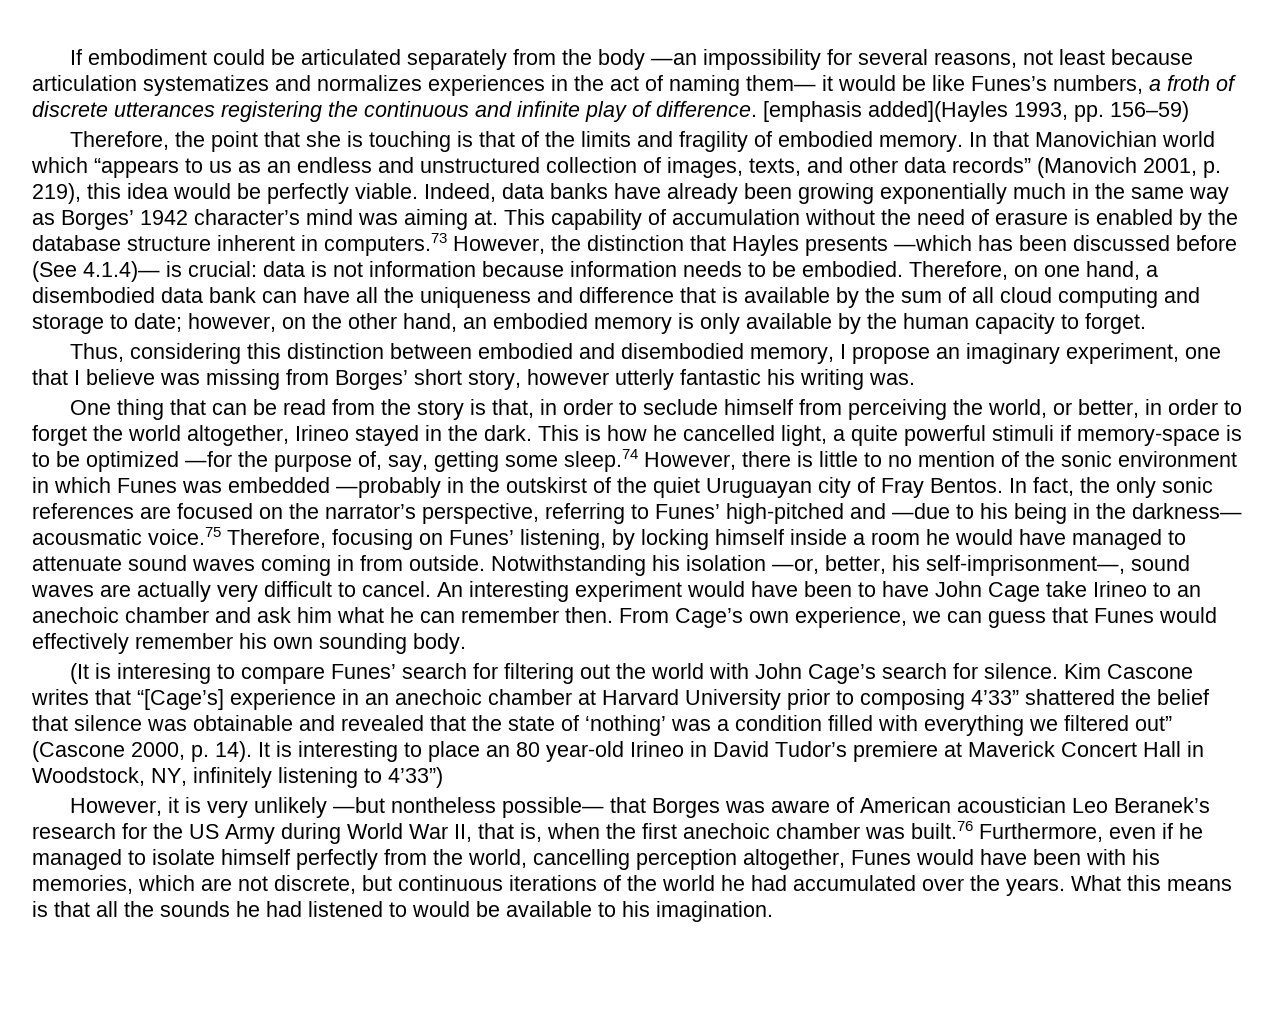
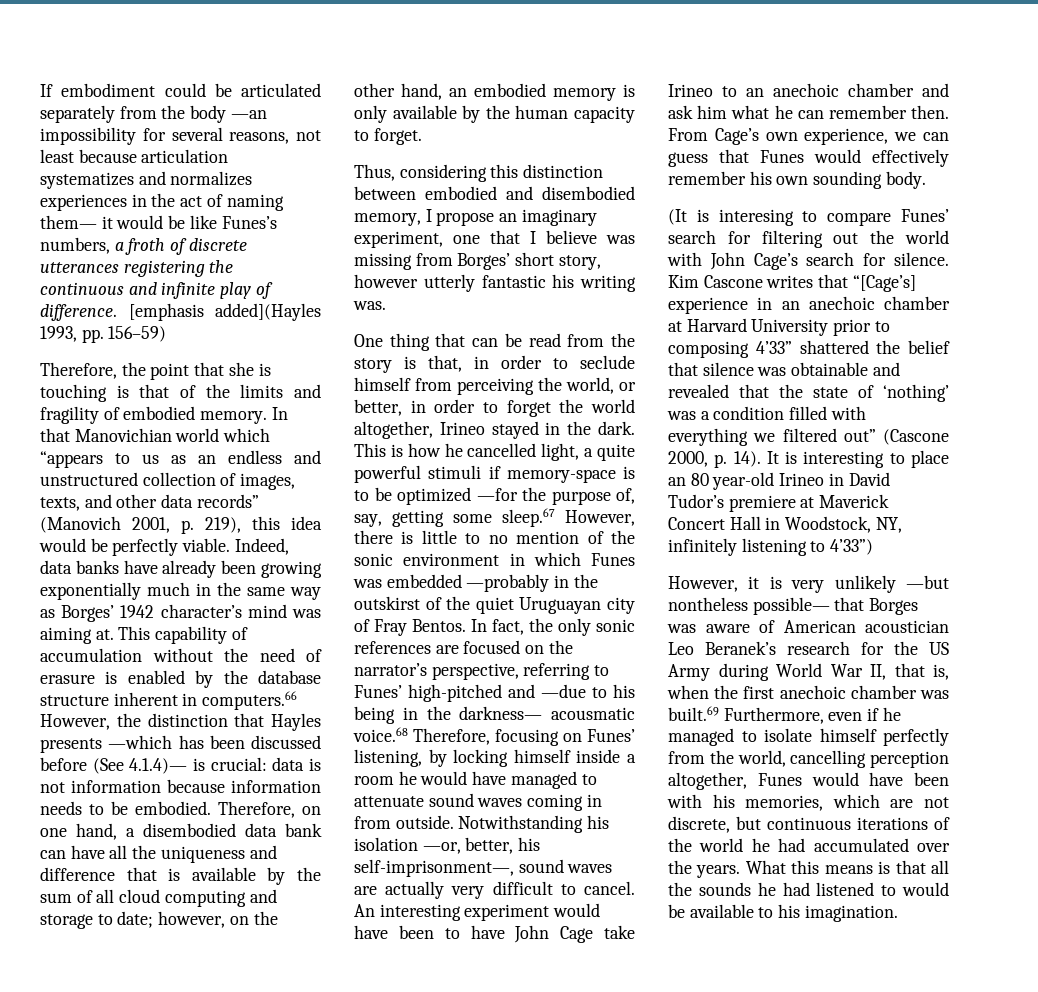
[324,233,447,256] computers.73 -> [202,691,298,710] computers.66
[564,449,638,472] sleep.74 -> [502,508,555,527] sleep.67
[148,527,221,545] voice.75 -> [353,727,408,742] voice.68
[911,821,973,839] built.76 -> [668,706,719,721] built.69

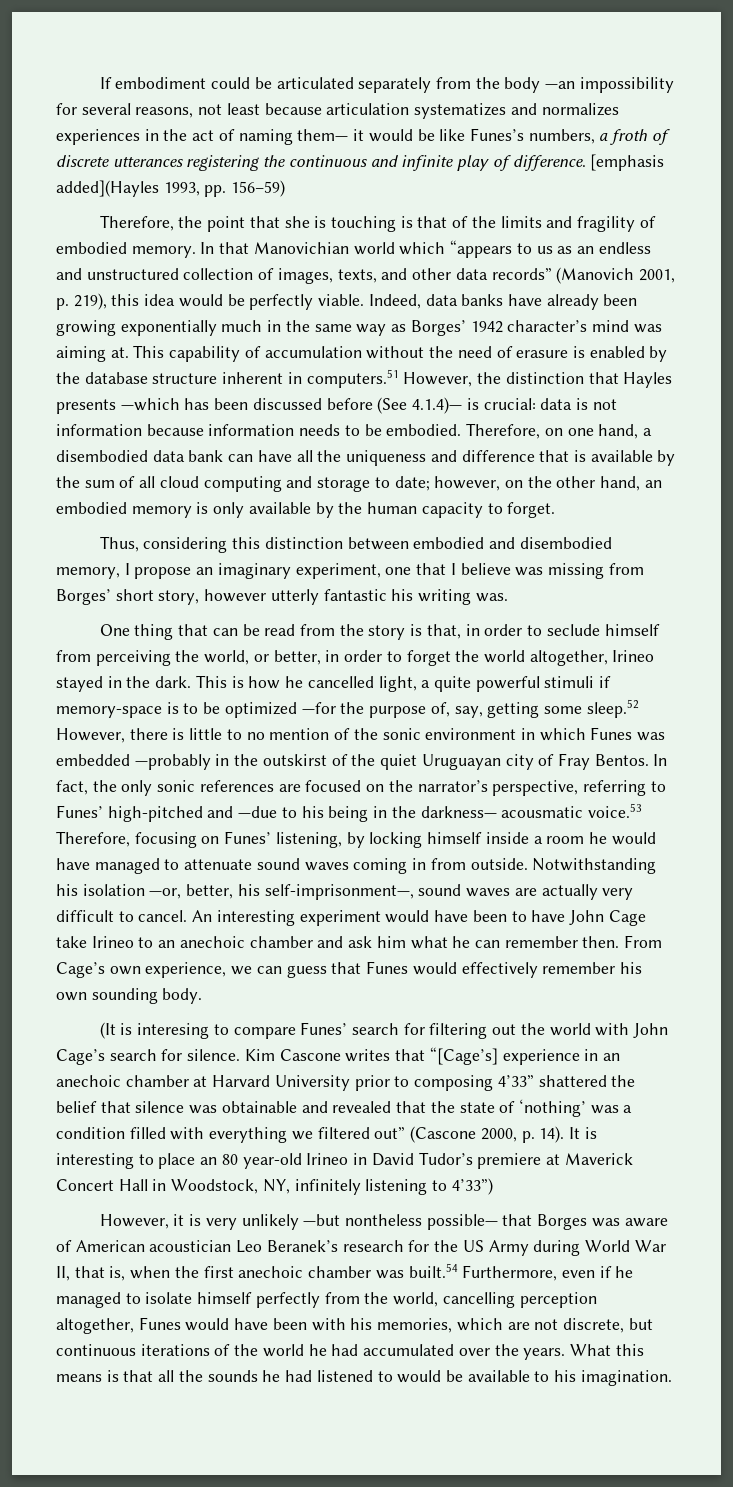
[202,691,298,710] computers.66 -> [306,369,399,388] computers.51
[502,508,555,527] sleep.67 -> [586,699,639,718] sleep.52
[353,727,408,742] voice.68 -> [587,803,642,818] voice.53
[668,706,719,721] built.69 -> [408,1263,458,1278] built.54

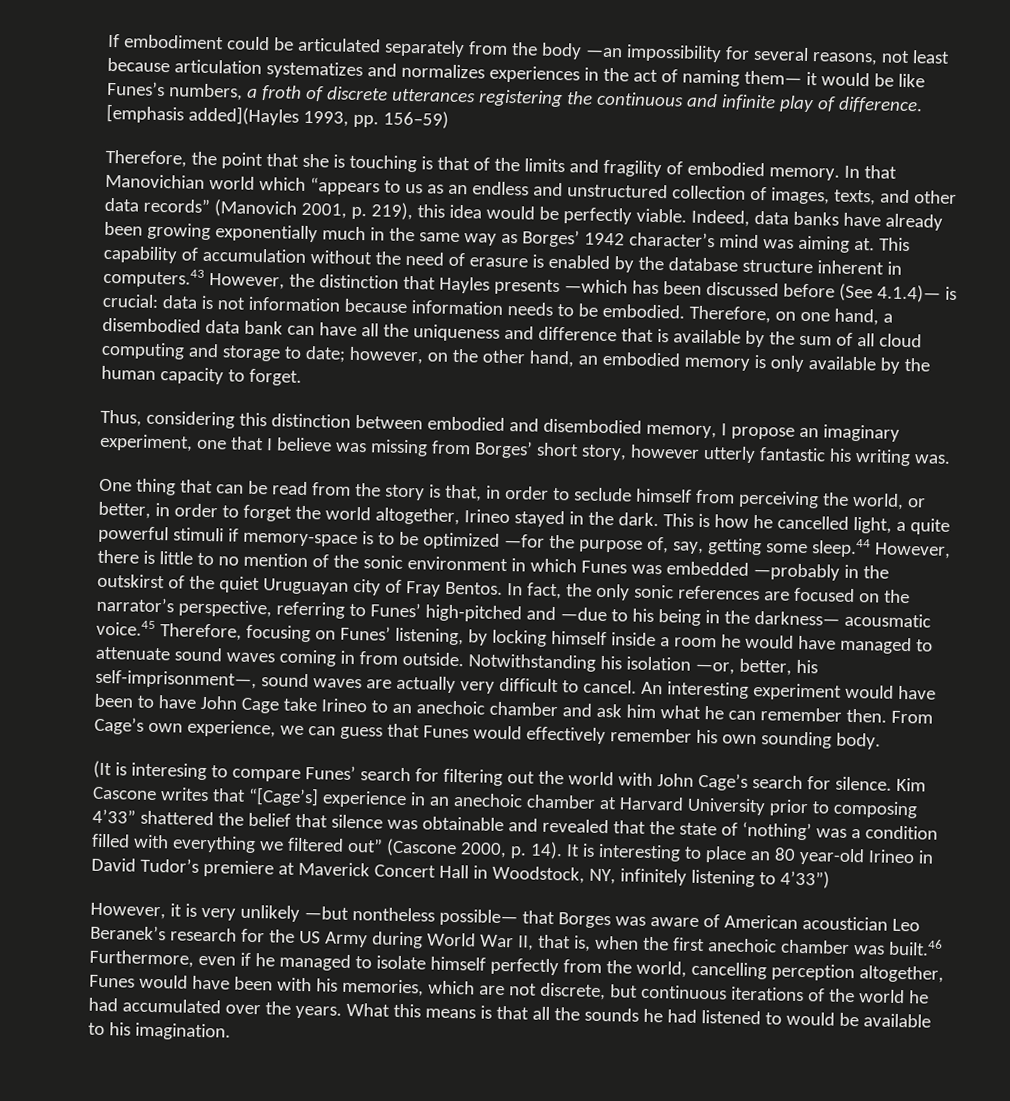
[306,369,399,388] computers.51 -> [103,267,205,288] computers.43
[586,699,639,718] sleep.52 -> [810,538,871,558] sleep.44
[587,803,642,818] voice.53 -> [96,619,156,636] voice.45
[408,1263,458,1278] built.54 -> [887,938,943,956] built.46

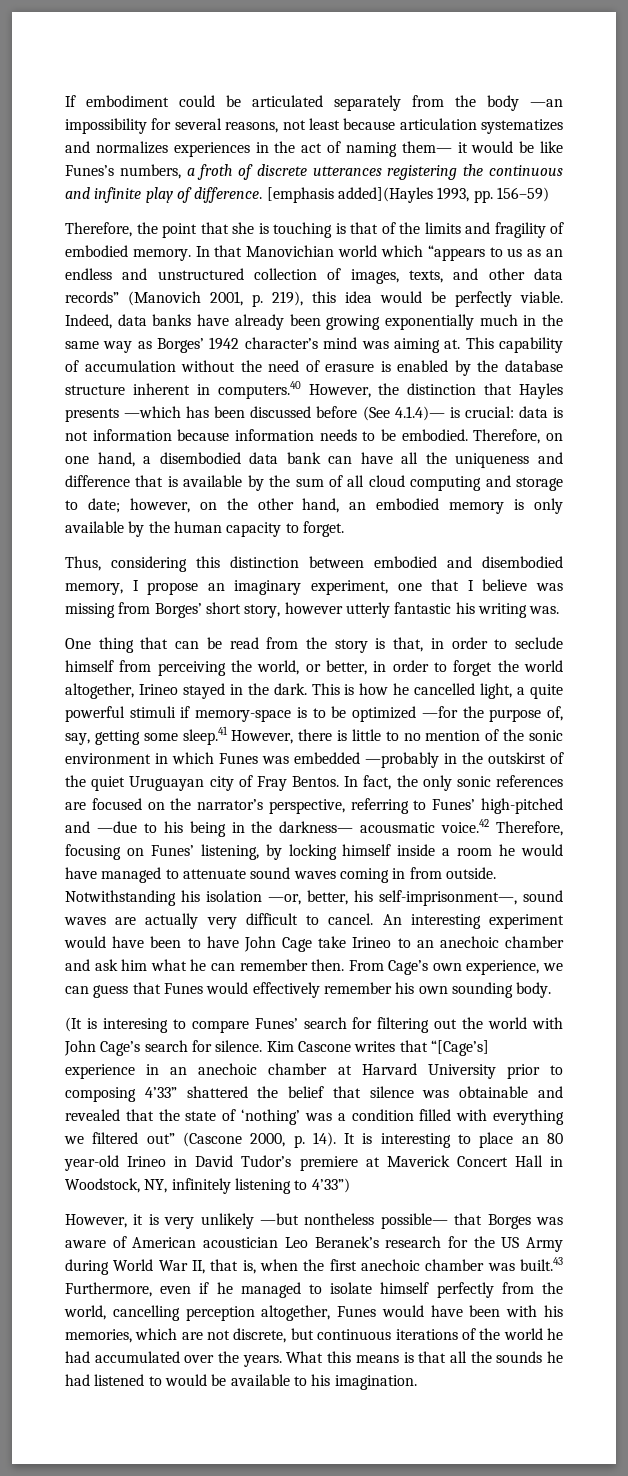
[103,267,205,288] computers.43 -> [217,381,301,399] computers.40
[810,538,871,558] sleep.44 -> [182,726,228,745] sleep.41
[96,619,156,636] voice.45 -> [441,819,490,833] voice.42
[887,938,943,956] built.46 -> [520,1257,563,1271] built.43

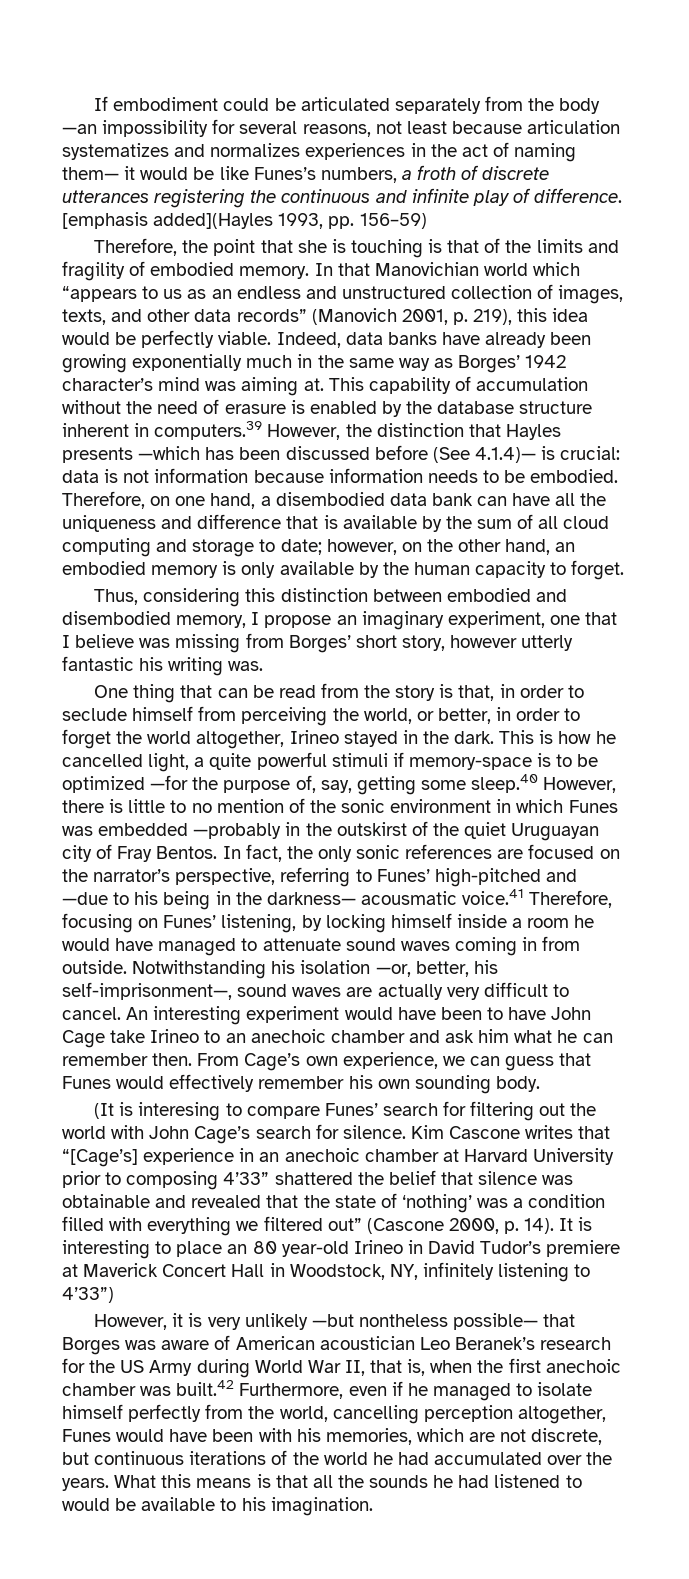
[217,381,301,399] computers.40 -> [154,421,263,440] computers.39
[182,726,228,745] sleep.41 -> [471,774,539,793] sleep.40
[441,819,490,833] voice.42 -> [462,889,525,905] voice.41
[520,1257,563,1271] built.43 -> [176,1380,235,1396] built.42

